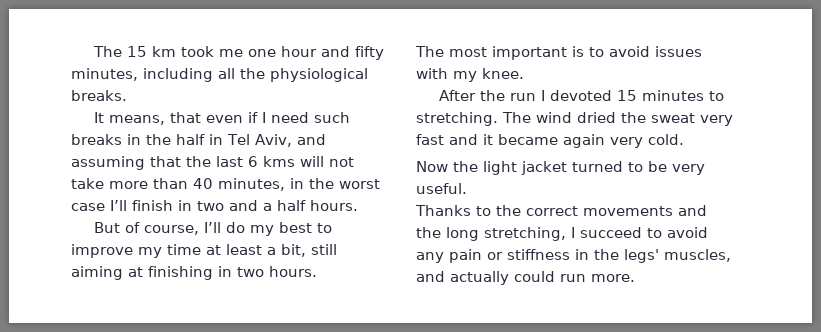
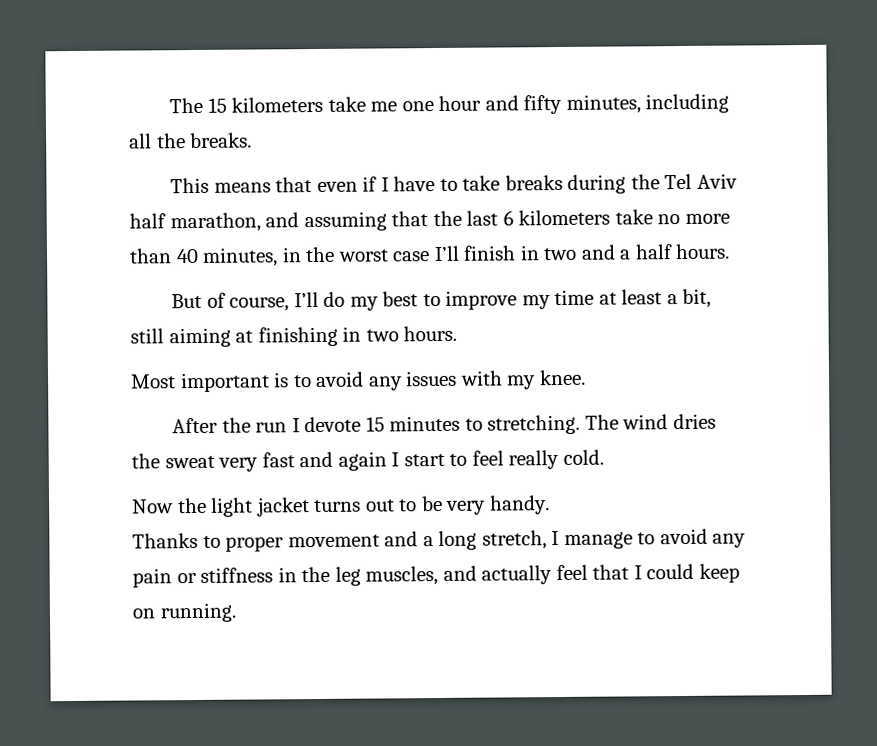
[151,46,214,57] km took -> [231,96,366,113] kilometers take
[270,68,368,82] physiological -> (186, 141) none
[93,112,165,125] It means, -> [169,177,271,194] This means
[270,112,350,123] [71,134,292,147] need such breaks in the half in Tel Aviv, -> [393,173,737,194] [129,212,261,233] have to take breaks during the Tel Aviv half marathon,
[263,156,354,167] [71,178,104,189] kms will not take -> [518,209,681,226] kilometers take no
[415,46,487,57] The most -> [131,374,176,389] Most
(650, 51) none -> [368,376,403,391] any
[549,90,612,101] devoted -> [304,416,362,433] devote
[577,112,616,123] dried -> [672,413,716,430] dries
[483,134,643,148] it became again very -> [337,450,560,471] again I start to feel really
[572,161,623,172] turned -> [314,499,395,513] turns out
[416,183,467,194] useful. -> [489,495,550,515] handy.
[496,205,707,216] [416,227,642,241] the correct movements and the long stretching, I succeed -> [225,530,633,552] proper movement and a long stretch, I manage
[624,249,659,263] legs' -> [334,566,361,586] leg
[514,271,635,282] could run more. -> [555,563,740,583] [132,602,237,623] feel that I could keep on running.

